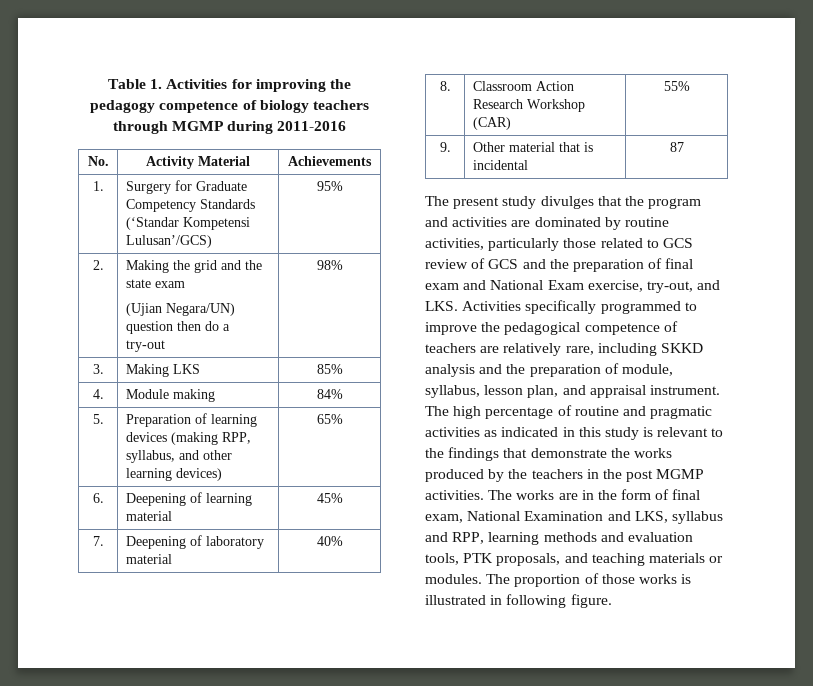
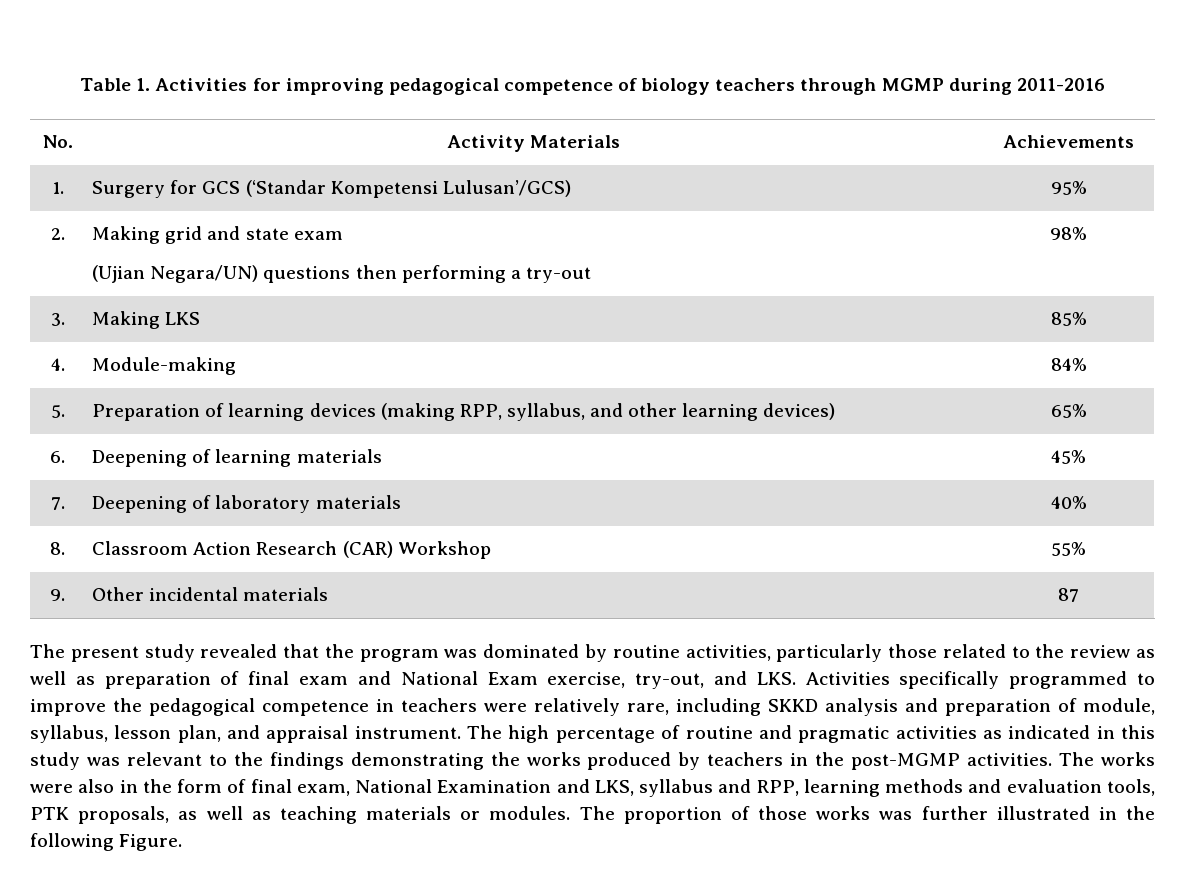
[329,79,351,89] [90,100,156,113] the pedagogy -> [388,78,499,95] pedagogical
[198,156,250,166] Material -> [530,135,621,148] Materials
[195,181,247,191] [125,199,255,212] Graduate Competency Standards -> [202,181,241,194] GCS
[172,260,190,270] the -> (161, 235) none
[244,260,262,270] the -> (241, 233) none
[125,321,219,334] question then do -> [263,265,506,283] questions then performing
[125,389,215,402] Module making -> [92,357,237,375] Module-making
[125,511,172,521] material -> [296,449,382,463] materials
[125,554,172,564] material -> [315,495,401,509] materials
(523, 104) none -> [342,541,393,558] (CAR)
[472,117,511,130] (CAR) -> (491, 550) none
[508,142,593,152] material that is -> (145, 594) none
(528, 165) none -> [243,587,329,601] materials
[540,196,594,209] divulges -> [200,644,278,658] revealed
[425,217,531,227] and activities are -> [444,649,478,658] was
[662,238,693,248] [425,258,569,269] GCS review of GCS and the -> [1035,644,1156,658] [30,671,95,685] the review as well as
[663,321,678,332] [425,343,500,353] of teachers are -> [376,698,527,712] in teachers were
[506,364,526,374] the -> (938, 705) none
[643,427,654,437] is -> [86,757,120,766] was
[503,448,607,458] that demonstrate -> [350,752,484,770] demonstrating
[508,469,528,479] the -> (701, 761) none
[626,469,705,482] post MGMP -> [851,753,961,770] post-MGMP
[558,493,578,500] are -> [30,779,115,793] were also
[564,553,588,563] and -> [178,806,271,820] as well as
[681,574,692,584] [425,594,612,608] is illustrated in following figure. -> [879,806,1155,820] [30,833,183,851] was further illustrated in the following Figure.

